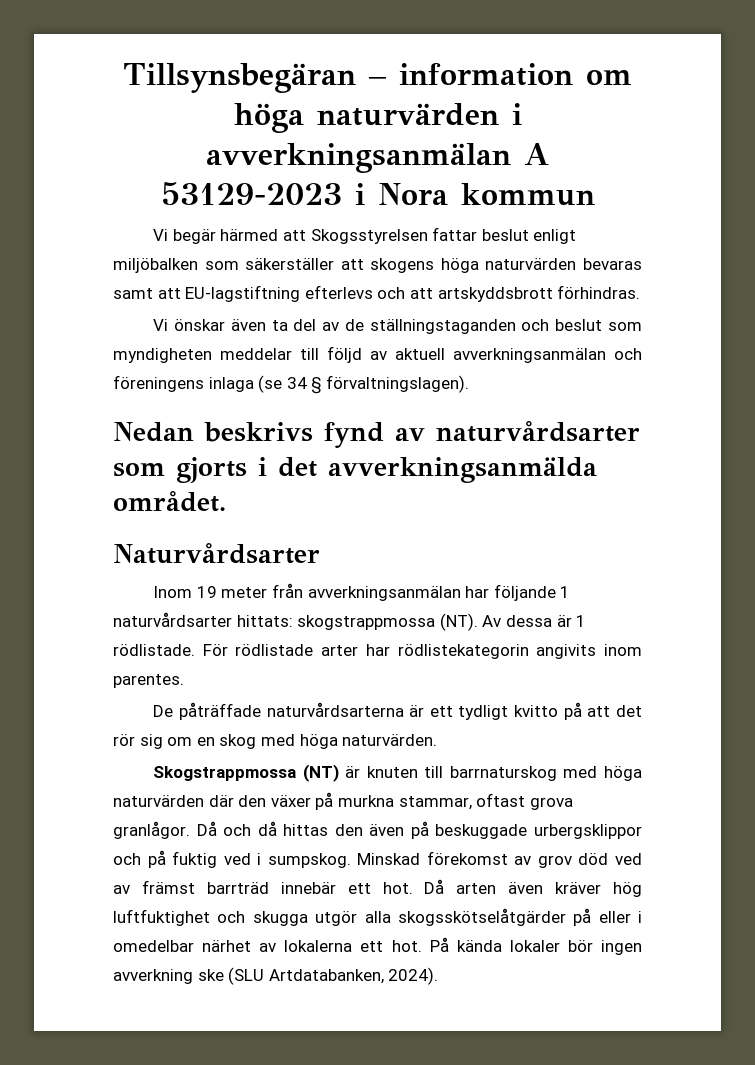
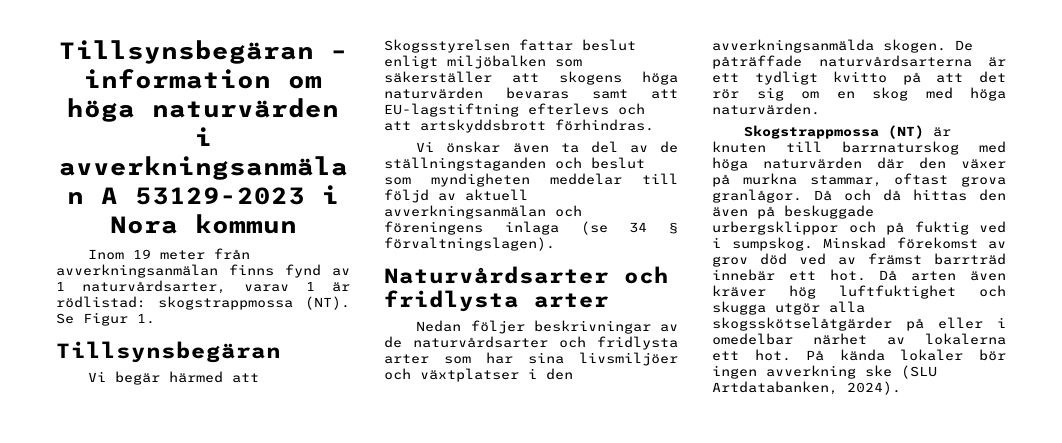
(595, 194) none -> [88,248,251,260] [56,264,350,278] [56,280,350,294] [56,296,350,310] [56,312,155,326] [56,341,281,363] // Inom 19 meter från avverkningsanmälan finns fynd av 1 naturvårdsarter, varav 1 är rödlistad: skogstrappmossa (NT). Se Figur 1. // Tillsynsbegäran
[113,421,640,448] [113,457,597,483] [113,491,226,512] [113,543,320,564] [153,583,571,601] [113,612,587,631] [113,644,642,659] [113,674,184,688] Nedan beskrivs fynd av naturvårdsarter som gjorts i det avverkningsanmälda området. // Naturvårdsarter // Inom 19 meter från avverkningsanmälan har följande 1 naturvårdsarter hittats: skogstrappmossa (NT). Av dessa är 1 rödlistade. För rödlistade arter har rödlistekategorin angivits inom parentes. // -> [384,266,669,284] [384,290,609,312] [416,320,678,334] [384,336,678,350] [384,352,678,366] [384,368,573,382] [712,39,946,53] Naturvårdsarter och fridlysta arter // Nedan följer beskrivningar av de naturvårdsarter och fridlysta arter som har sina livsmiljöer och växtplatser i den avverkningsanmälda skogen.

